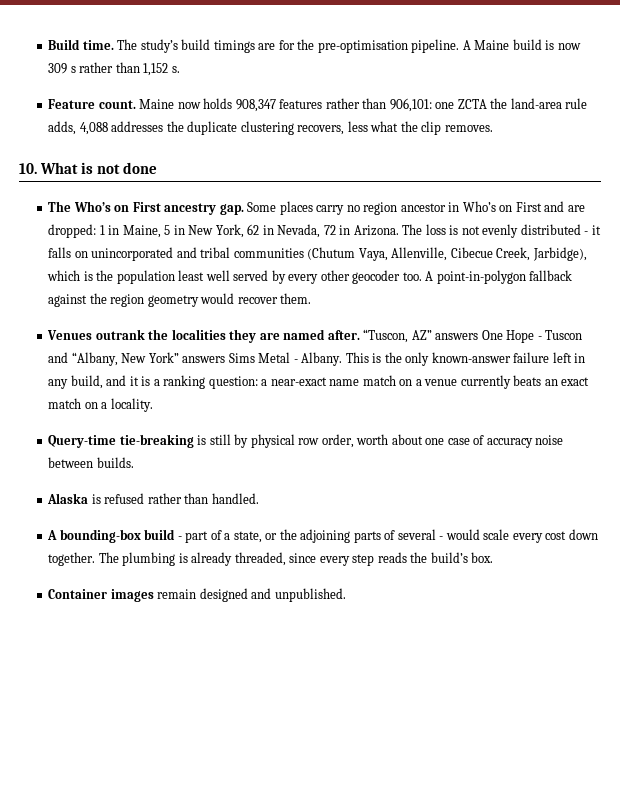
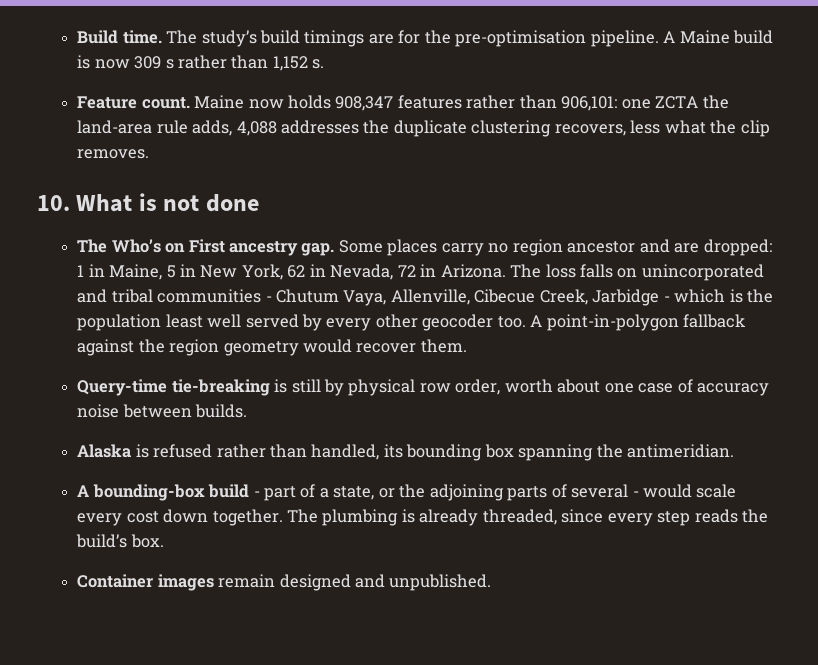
[448,201,542,212] in Who’s on First -> (636, 247) none
[449,224,601,238] is not evenly distributed - it -> (576, 271) none
[307,247,356,260] (Chutum -> [265,289,339,303] - Chutum
[532,247,587,261] Jarbidge), -> [592,289,670,306] Jarbidge -
[47,329,583,343] [48,352,586,366] [48,375,590,389] [48,398,153,412] // Venues outrank the localities they are named after. “Tuscon, AZ” answers One Hope - Tuscon and “Albany, New York” answers Sims Metal - Albany. This is the only known-answer failure left in any build, and it is a ranking question: a near-exact name match on a venue currently beats an exact match on a locality. -> (467, 346) none
[211,493,259,504] handled. -> [311,444,735,461] handled, its bounding box spanning the antimeridian.

